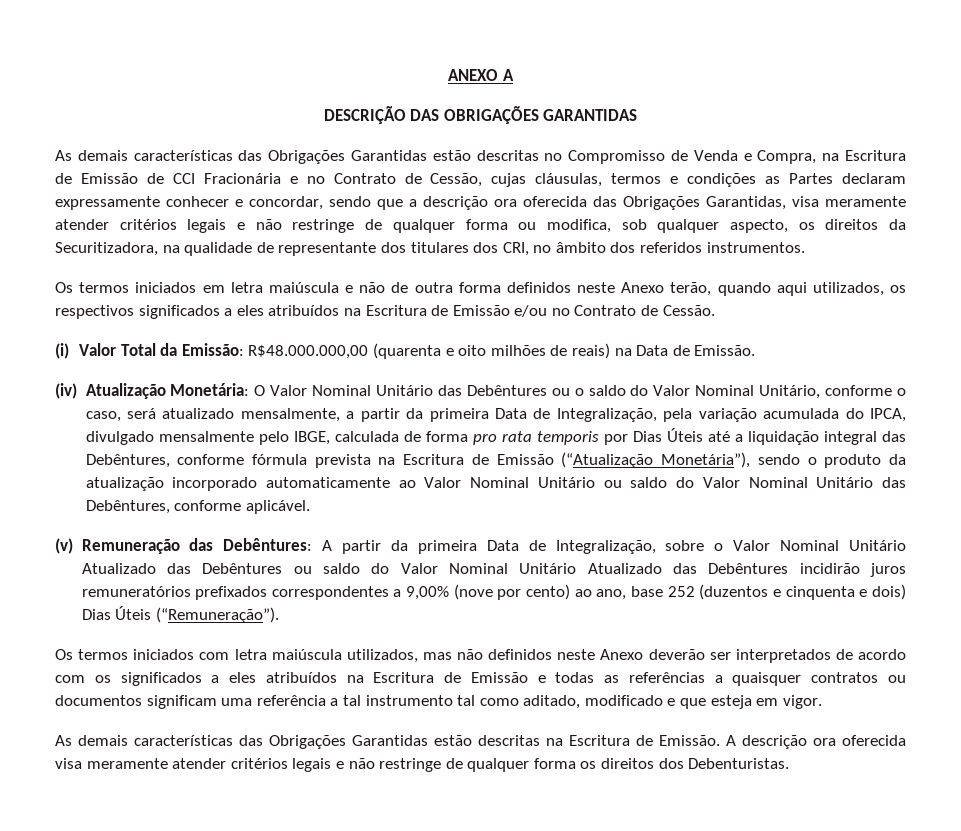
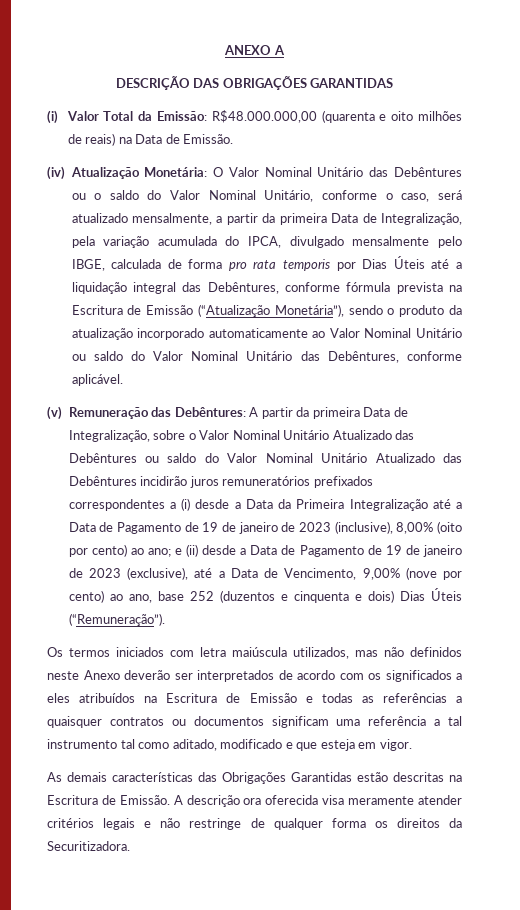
[55,150,906,164] [55,173,906,187] [55,196,906,210] [55,219,906,233] [55,242,805,256] [55,282,906,296] [55,305,715,319] // As demais características das Obrigações Garantidas estão descritas no Compromisso de Venda e Compra, na Escritura de Emissão de CCI Fracionária e no Contrato de Cessão, cujas cláusulas, termos e condições as Partes declaram expressamente conhecer e concordar, sendo que a descrição ora oferecida das Obrigações Garantidas, visa meramente atender critérios legais e não restringe de qualquer forma ou modifica, sob qualquer aspecto, os direitos da Securitizadora, na qualidade de representante dos titulares dos CRI, no âmbito dos referidos instrumentos. // Os termos iniciados em letra maiúscula e não de outra forma definidos neste Anexo terão, quando aqui utilizados, os respectivos significados a eles atribuídos na Escritura de Emissão e/ou no Contrato de Cessão. -> (394, 83) none
(402, 593) none -> [181,498,462,511] [68,521,463,534] [68,544,462,557] [68,567,357,580] (i) desde a Data da Primeira Integralização até a Data de Pagamento de 19 de janeiro de 2023 (inclusive), 8,00% (oito por cento) ao ano; e (ii) desde a Data de Pagamento de 19 de janeiro de 2023 (exclusive), até a Data de Vencimento,
[658,758,790,769] dos Debenturistas. -> [449,818,463,828] [47,841,130,851] da Securitizadora.

